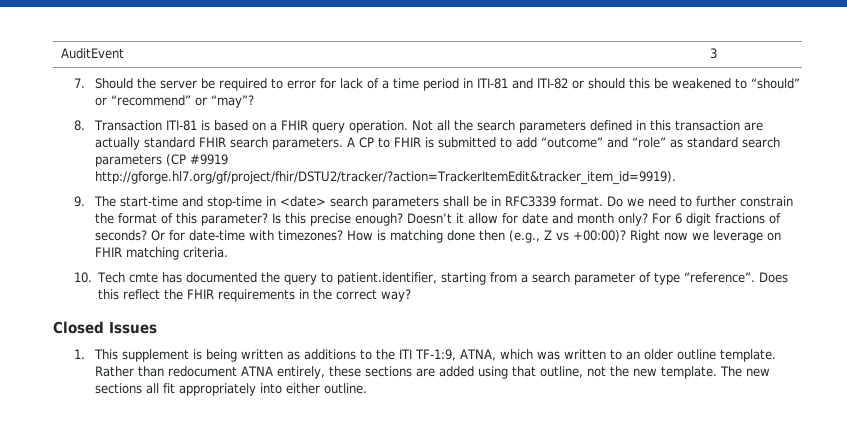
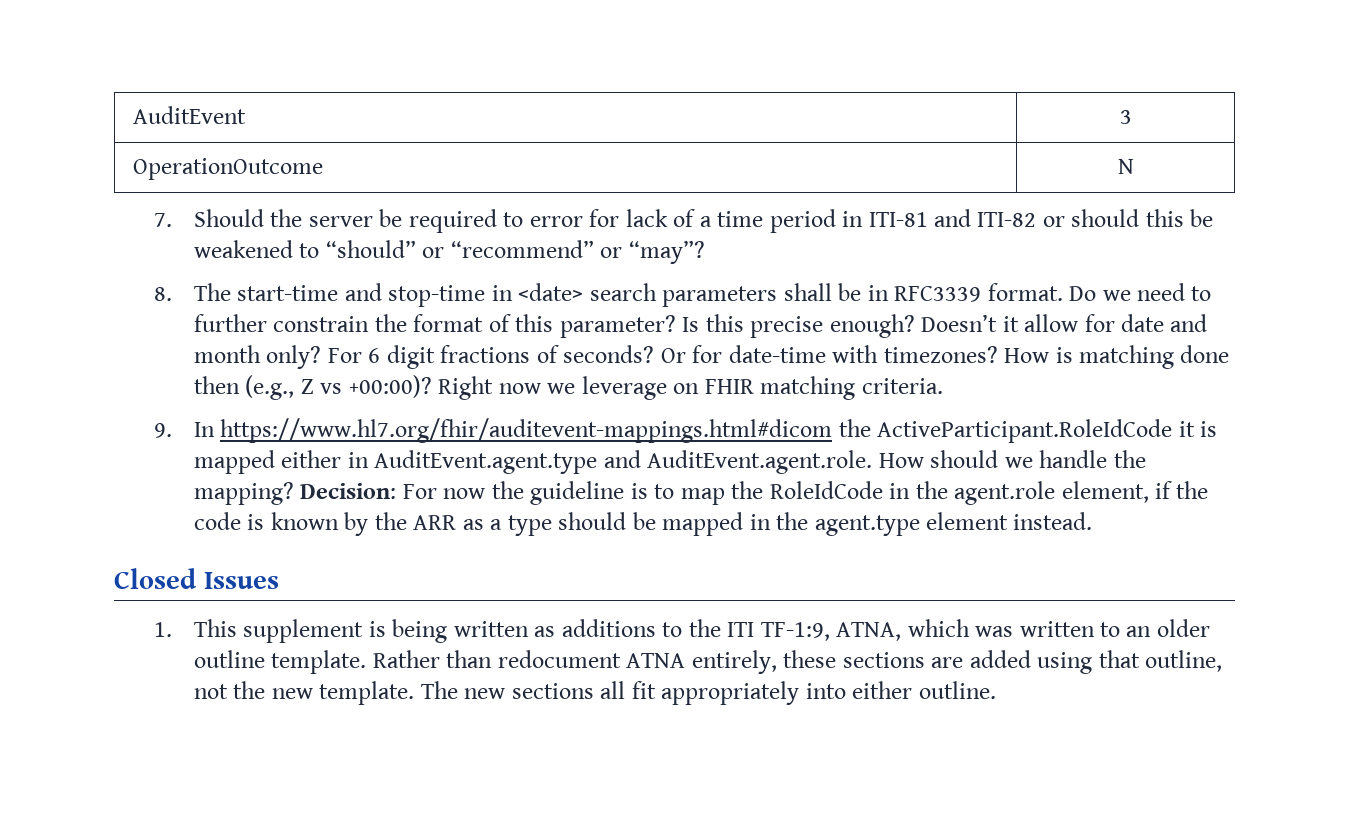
(717, 53) none -> [133,158,324,180] [1117,159,1134,174] // OperationOutcome | N
[93,120,763,133] [94,137,780,150] [94,154,228,167] [94,171,676,185] [73,196,85,207] Transaction ITI-81 is based on a FHIR query operation. Not all the search parameters defined in this transaction are actually standard FHIR search parameters. A CP to FHIR is submitted to add “outcome” and “role” as standard search parameters (CP #9919 http://gforge.hl7.org/gf/project/fhir/DSTU2/tracker/?action=TrackerItemEdit&tracker_item_id=9919). // 9. -> (172, 294) none
[73,272,788,285] [98,289,412,302] 10. Tech cmte has documented the query to patient.identifier, starting from a search parameter of type “reference”. Does this reflect the FHIR requirements in the correct way? -> [153,418,1218,443] [193,450,1146,474] [193,481,1209,505] [193,512,1093,536] 9. In https://www.hl7.org/fhir/auditevent-mappings.html#dicom the ActiveParticipant.RoleIdCode it is mapped either in AuditEvent.agent.type and AuditEvent.agent.role. How should we handle the mapping? Decision: For now the guideline is to map the RoleIdCode in the agent.role element, if the code is known by the ARR as a type should be mapped in the agent.type element instead.

